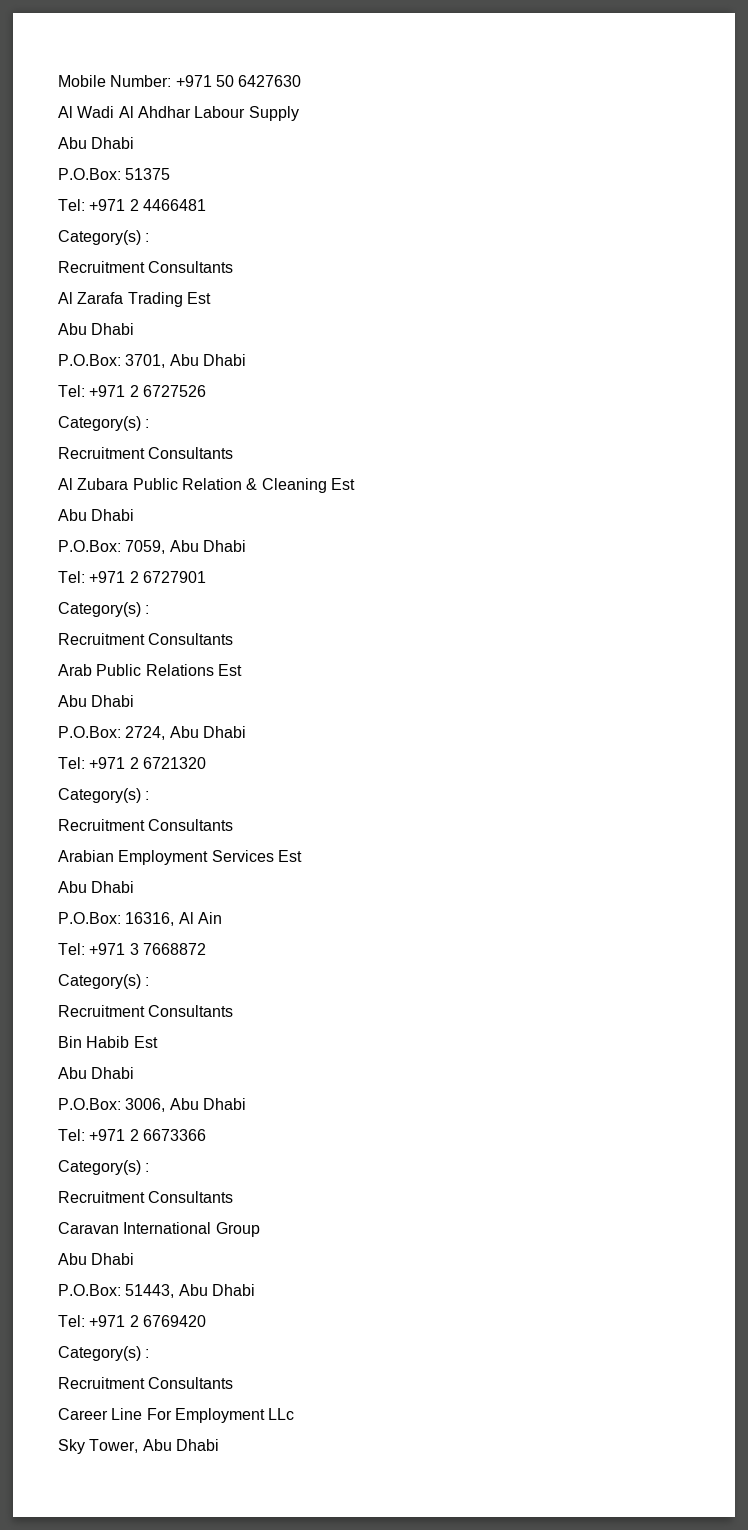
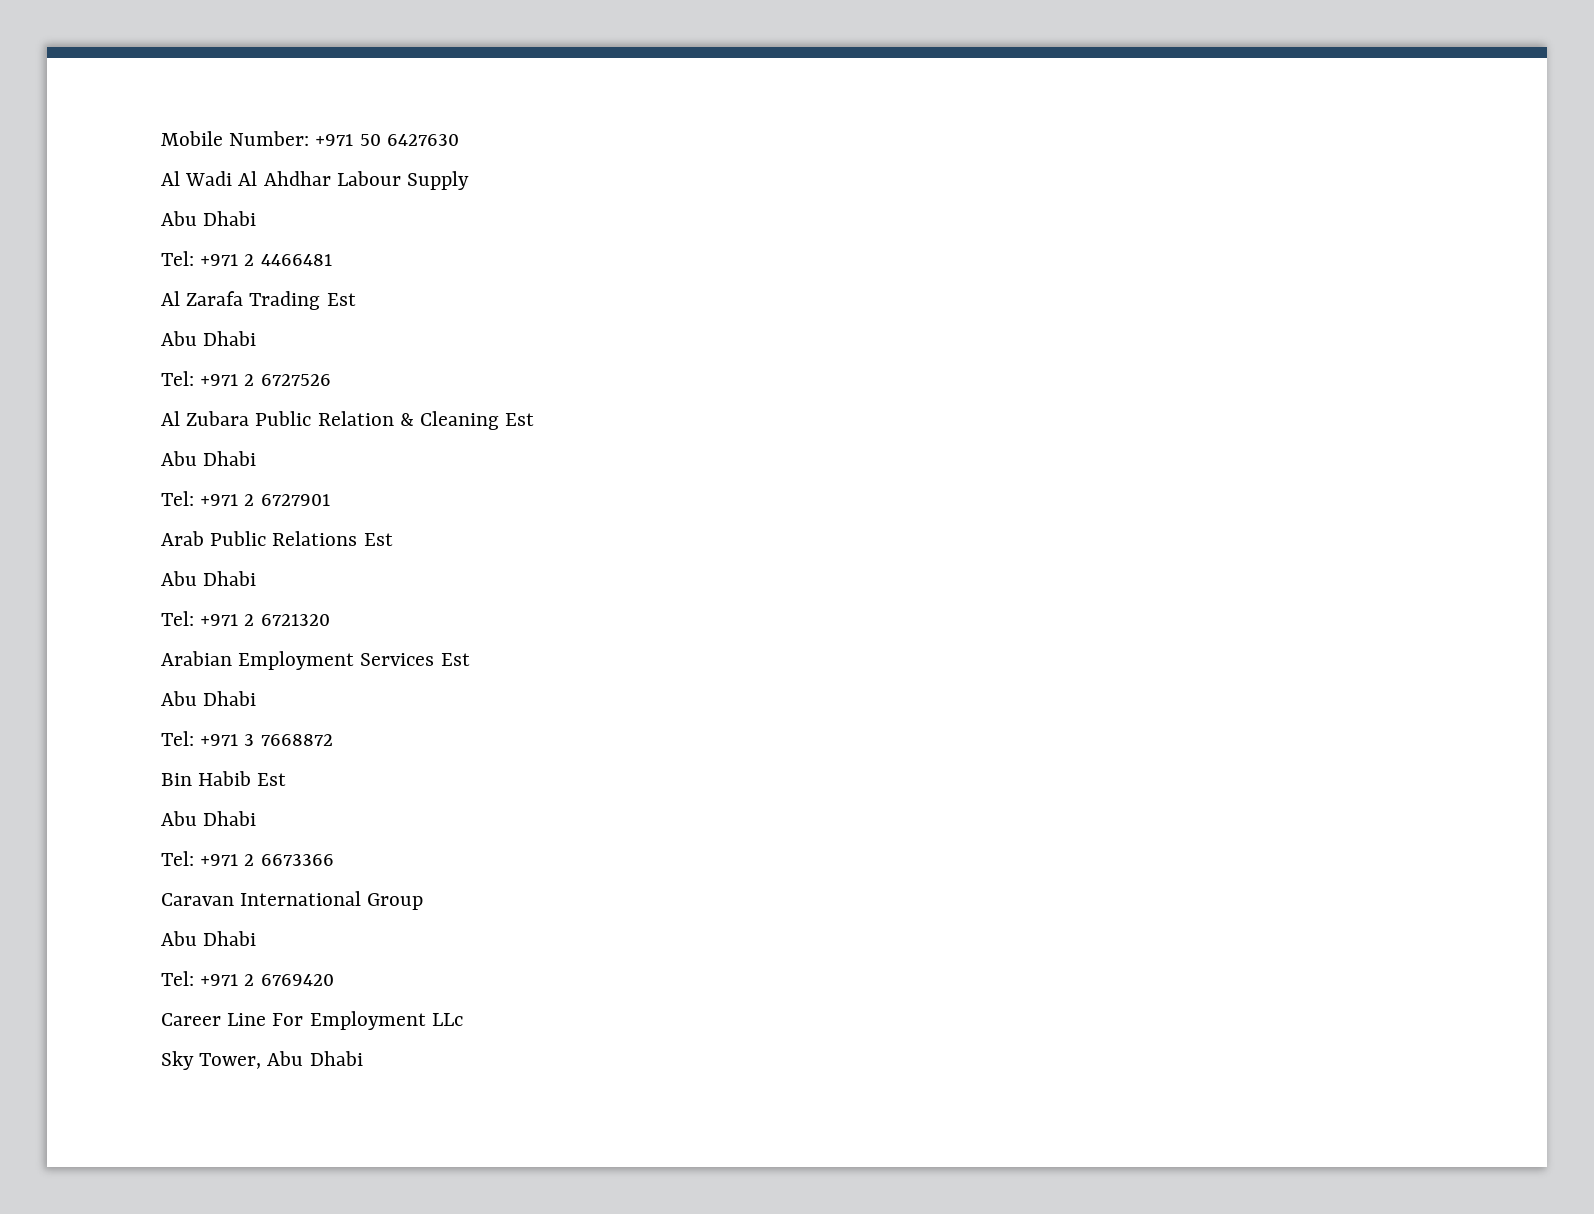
[58,168,171,180] // P.O.Box: 51375 -> (257, 218) none
[58,230,150,245] [58,261,234,273] // Category(s) : // Recruitment Consultants -> (332, 260) none
[58,354,246,368] // P.O.Box: 3701, Abu Dhabi -> (257, 338) none
[58,416,150,431] [58,447,234,459] // Category(s) : // Recruitment Consultants -> (331, 380) none
[58,540,246,554] // P.O.Box: 7059, Abu Dhabi -> (257, 458) none
[58,602,150,617] [58,633,234,645] // Category(s) : // Recruitment Consultants -> (330, 500) none
[58,726,246,740] // P.O.Box: 2724, Abu Dhabi -> (257, 578) none
[58,788,150,803] [58,819,234,831] // Category(s) : // Recruitment Consultants -> (330, 620) none
[58,912,222,926] // P.O.Box: 16316, Al Ain -> (257, 698) none
[58,974,150,989] [58,1005,234,1017] // Category(s) : // Recruitment Consultants -> (333, 740) none
[58,1098,246,1112] // P.O.Box: 3006, Abu Dhabi -> (257, 818) none
[58,1160,150,1175] [58,1191,234,1203] // Category(s) : // Recruitment Consultants -> (334, 860) none
[58,1284,255,1298] // P.O.Box: 51443, Abu Dhabi -> (257, 938) none
[58,1346,150,1361] [58,1377,234,1389] // Category(s) : // Recruitment Consultants -> (334, 980) none

